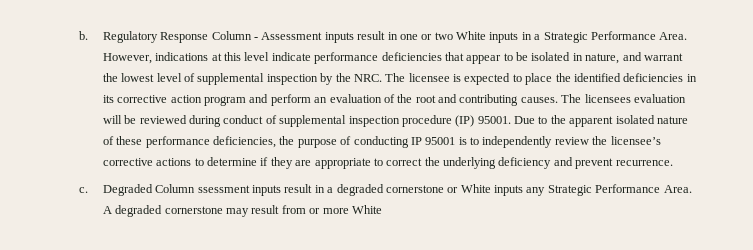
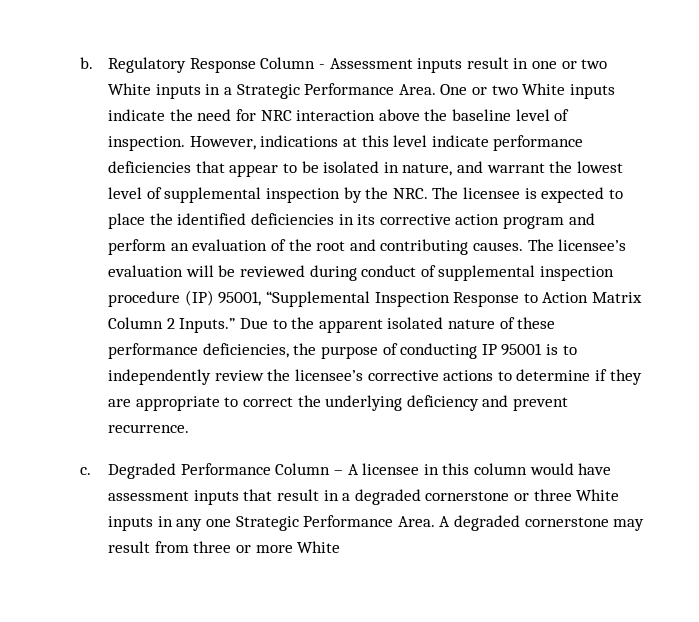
(688, 36) none -> [440,83,615,99] [108,109,570,121] [108,136,186,151] One or two White inputs indicate the need for NRC interaction above the baseline level of inspection.
[584,94,631,103] licensees -> [558,239,627,251] licensee’s
[477,116,511,124] 95001. -> [218,291,642,307] [108,317,236,333] 95001, “Supplemental Inspection Response to Action Matrix Column 2 Inputs.”
[155,184,282,196] Column ssessment inputs -> [180,463,612,475] [108,489,273,505] Performance Column – A licensee in this column would have assessment inputs that
[460,184,546,196] White inputs any -> [533,489,620,501] [108,516,232,531] three White inputs in any one
(306, 209) none -> [193,541,232,553] three

